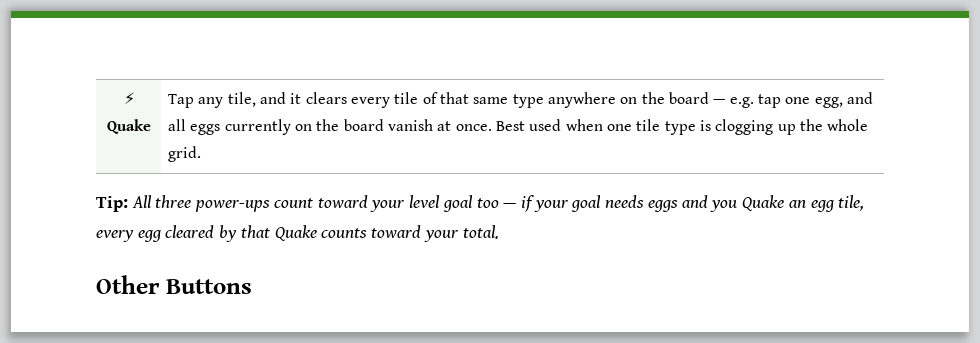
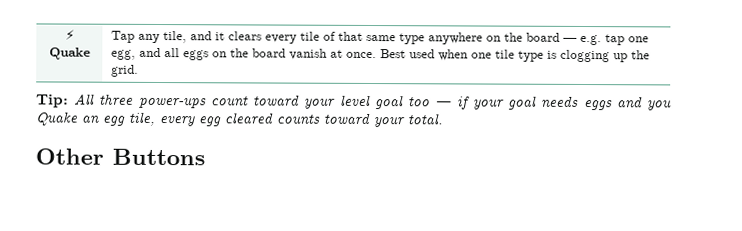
[224,119,291,135] currently -> (210, 55) none
[827,119,869,131] whole -> (651, 55) none
[219,225,317,242] by that Quake -> (274, 118) none

